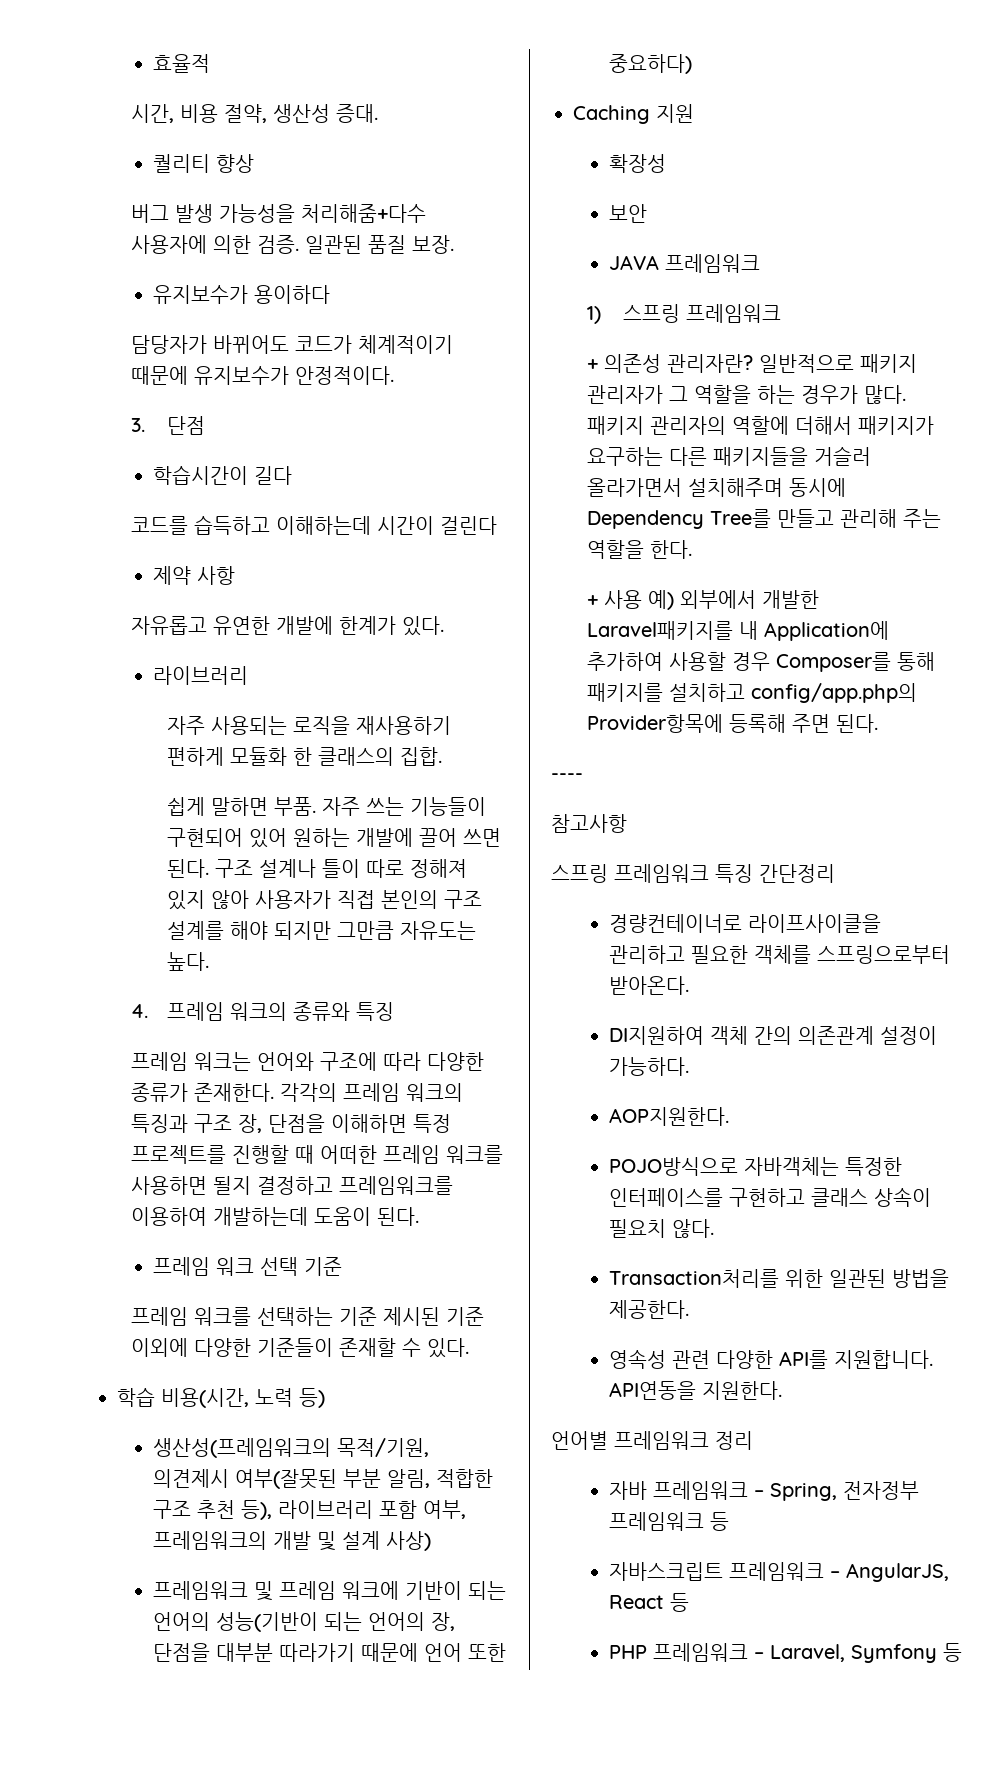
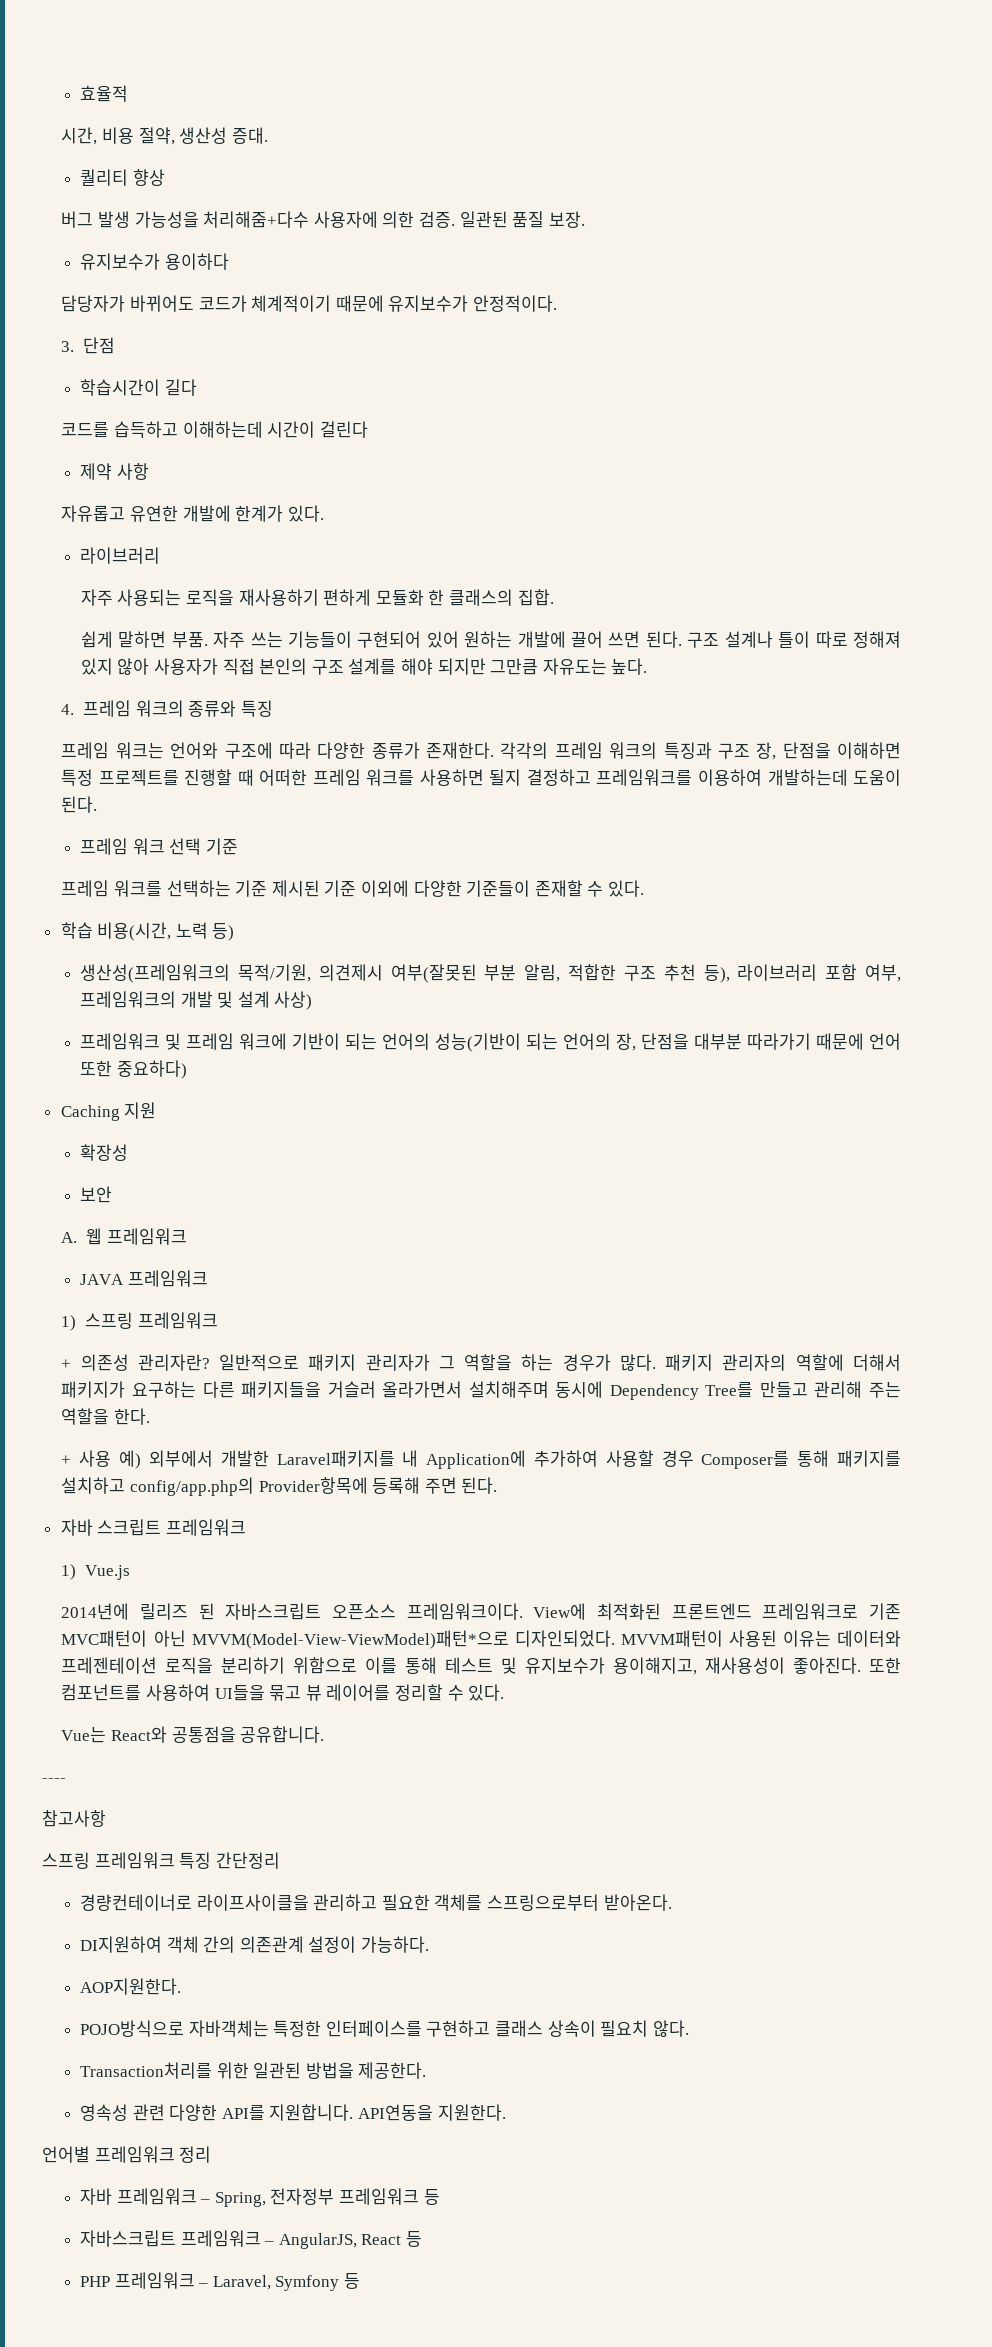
(648, 213) none -> [61,1228,187,1245] // A. 웹 프레임워크
(879, 723) none -> [60,1519,246,1536] [61,1564,130,1580] [61,1603,902,1620] [61,1630,901,1649] [61,1657,901,1675] [61,1684,505,1701] [61,1726,325,1743] // 자바 스크립트 프레임워크 // 1) Vue.js // 2014년에 릴리즈 된 자바스크립트 오픈소스 프레임워크이다. View에 최적화된 프론트엔드 프레임워크로 기존 MVC패턴이 아닌 MVVM(Model-View-ViewModel)패턴*으로 디자인되었다. MVVM패턴이 사용된 이유는 데이터와 프레젠테이션 로직을 분리하기 위함으로 이를 통해 테스트 및 유지보수가 용이해지고, 재사용성이 좋아진다. 또한 컴포넌트를 사용하여 UI들을 묶고 뷰 레이어를 정리할 수 있다. // Vue는 React와 공통점을 공유합니다.

